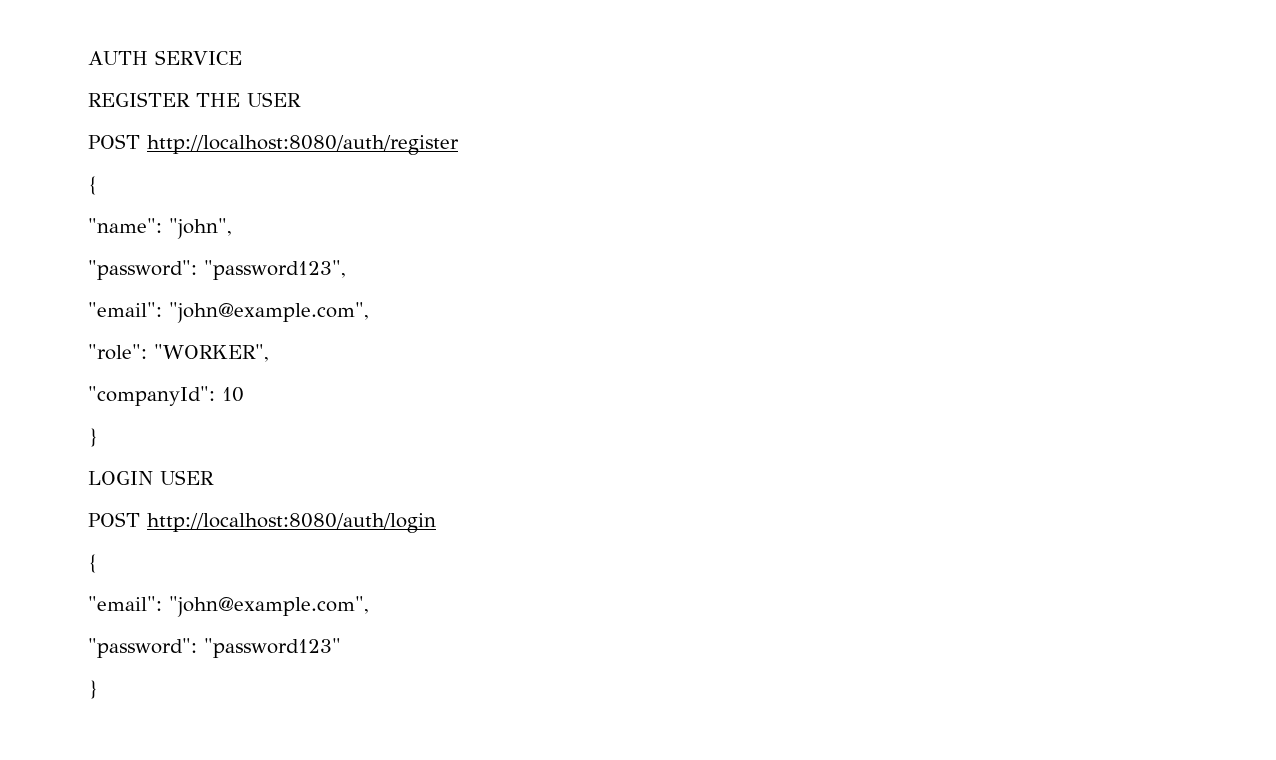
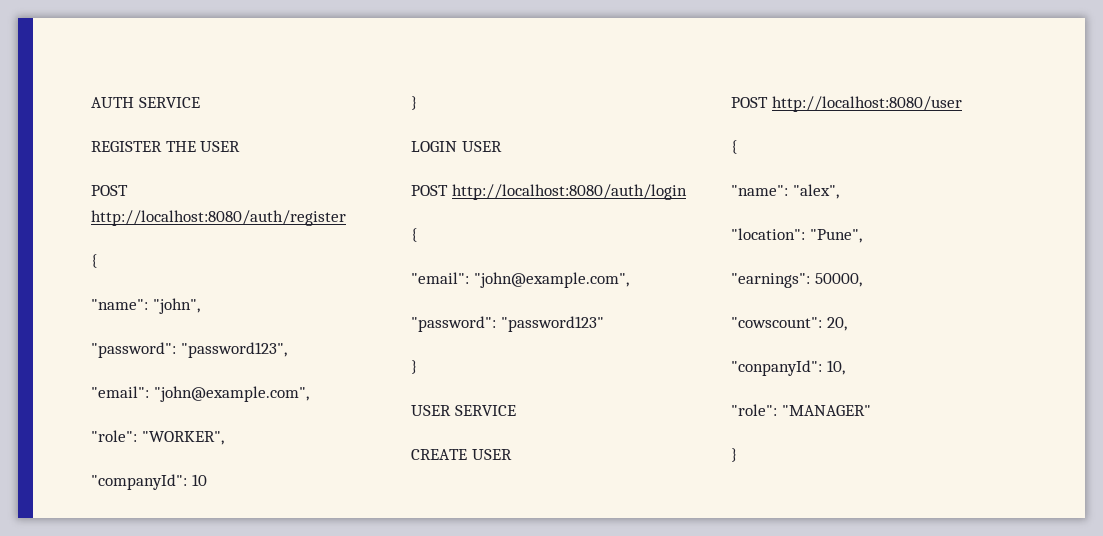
(98, 689) none -> [411,405,516,416] [411,449,512,460] [731,96,962,112] [731,140,738,154] [731,184,839,199] [731,228,862,243] [731,273,862,288] [731,317,847,331] [731,360,845,376] [731,404,871,416] [731,448,738,462] // USER SERVICE // CREATE USER // POST http://localhost:8080/user // { // "name": "alex", // "location": "Pune", // "earnings": 50000, // "cowscount": 20, // "conpanyId": 10, // "role": "MANAGER" // }

